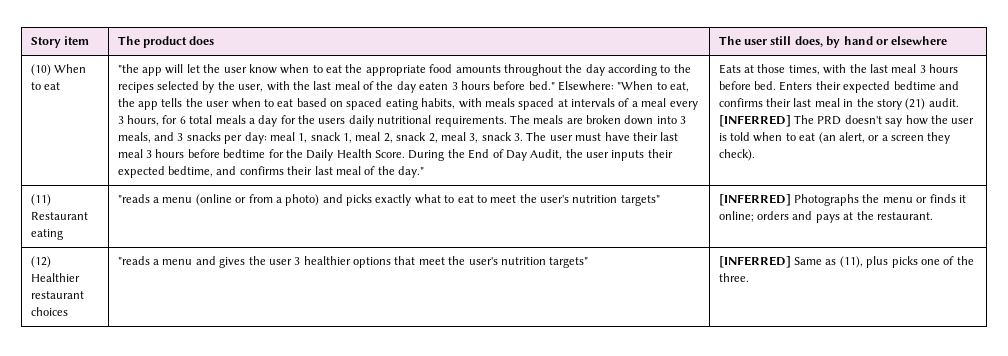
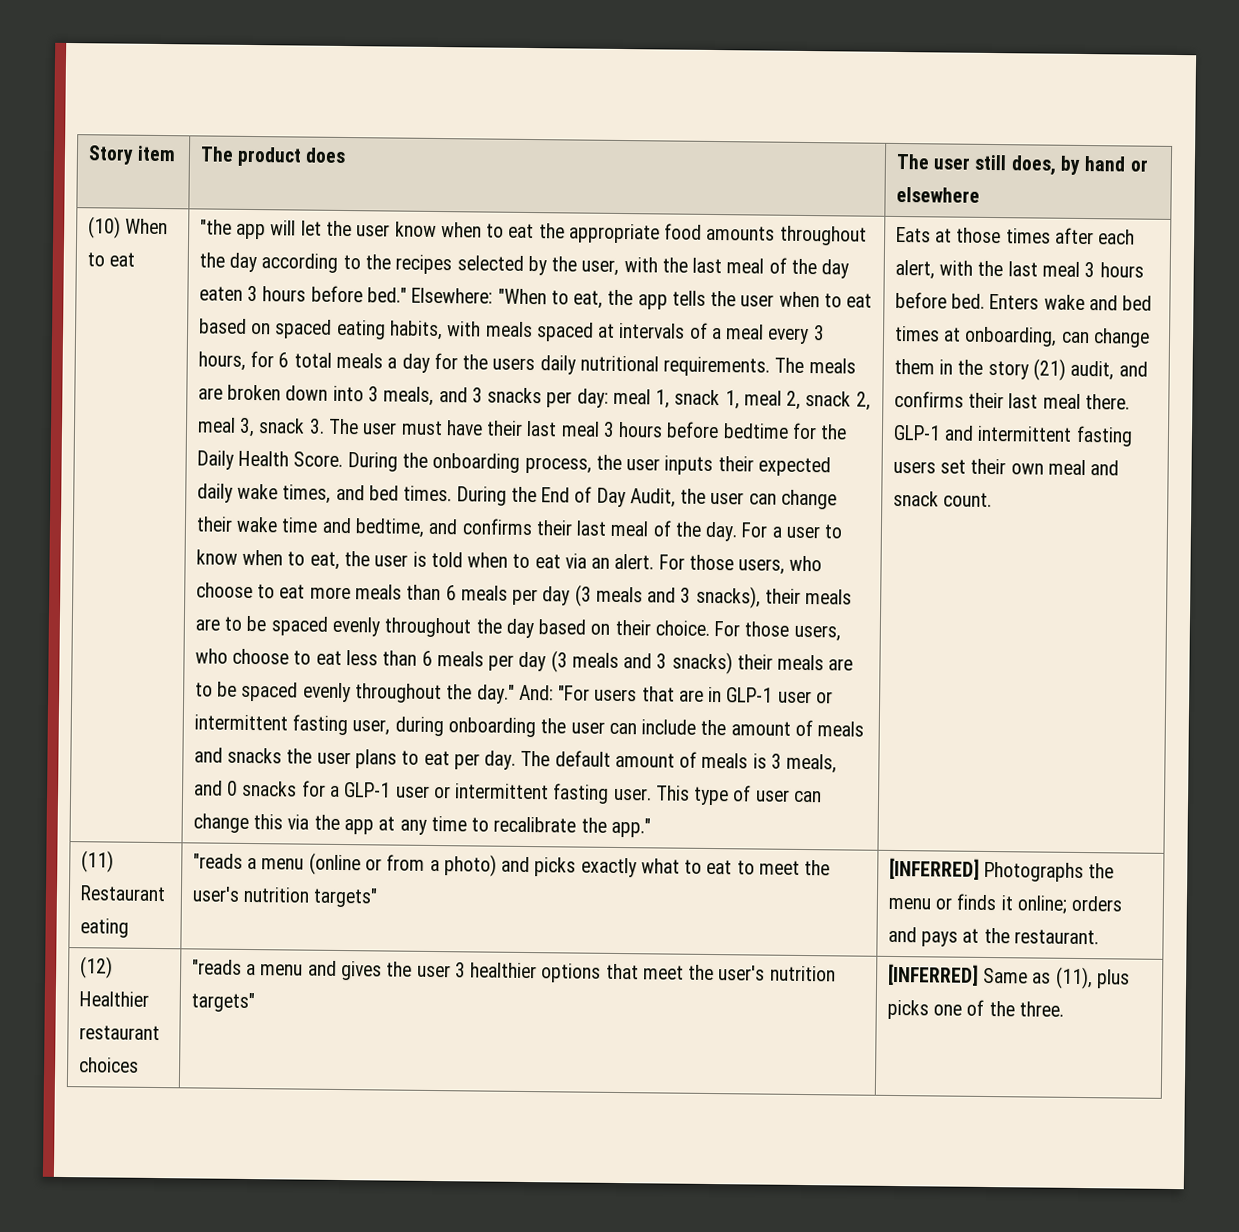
(465, 153) none -> [432,452,831,477] [196,483,537,506] onboarding process, the user inputs their expected daily wake times, and bed times. During the
[611,149,673,161] [117,166,165,178] inputs their expected -> [748,489,837,510] [195,516,352,534] can change their wake time and
[398,166,425,178] day." -> [705,521,844,542] [195,549,823,575] [195,582,853,609] [194,615,841,642] [194,648,854,675] [194,681,833,704] [193,714,865,738] [193,747,838,774] [193,780,822,806] [192,813,651,838] day. For a user to know when to eat, the user is told when to eat via an alert. For those users, who choose to eat more meals than 6 meals per day (3 meals and 3 snacks), their meals are to be spaced evenly throughout the day based on their choice. For those users, who choose to eat less than 6 meals per day (3 meals and 3 snacks) their meals are to be spaced evenly throughout the day." And: "For users that are in GLP-1 user or intermittent fasting user, during onboarding the user can include the amount of meals and snacks the user plans to eat per day. The default amount of meals is 3 meals, and 0 snacks for a GLP-1 user or intermittent fasting user. This type of user can change this via the app at any time to recalibrate the app."
[788,65,820,75] times, -> [1005,227,1136,245] [894,259,935,280] times after each alert,
[815,81,959,93] [718,98,959,110] [718,115,975,127] [718,132,951,144] [718,149,755,161] their expected bedtime and confirms their last meal in the story (21) audit. [INFERRED] The PRD doesn't say how the user is told when to eat (an alert, or a screen they check). -> [1043,294,1153,311] [893,325,1150,348] [893,358,1148,381] [893,390,1130,410] [892,424,1133,447] [892,458,1120,476] [892,490,993,508] wake and bed times at onboarding, can change them in the story (21) audit, and confirms their last meal there. GLP-1 and intermittent fasting users set their own meal and snack count.

